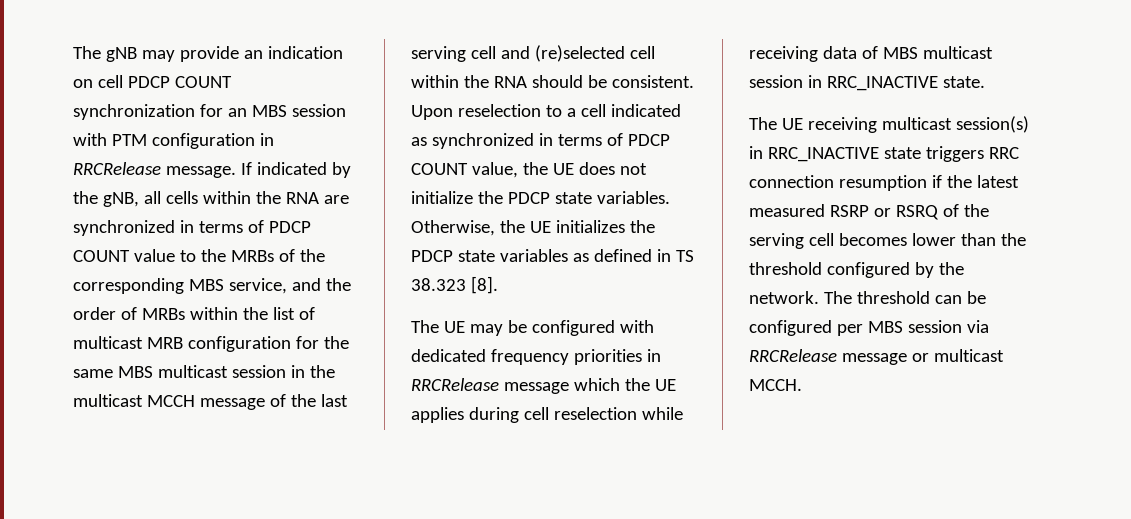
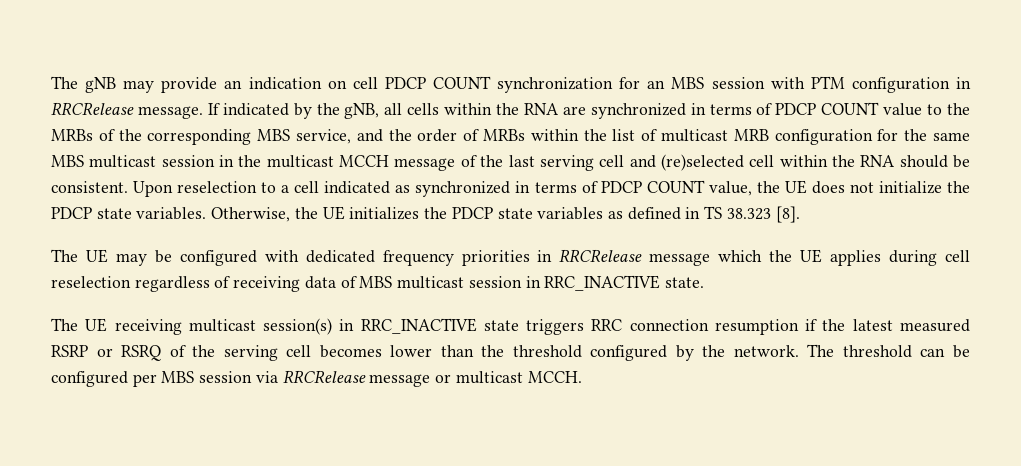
[641,407,683,420] while -> [134,276,231,292] regardless of

